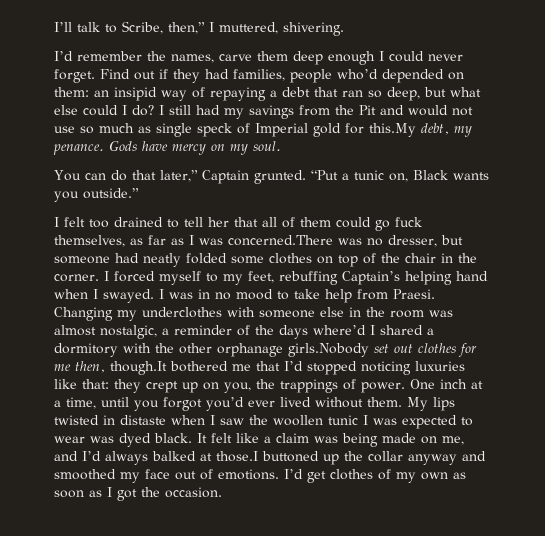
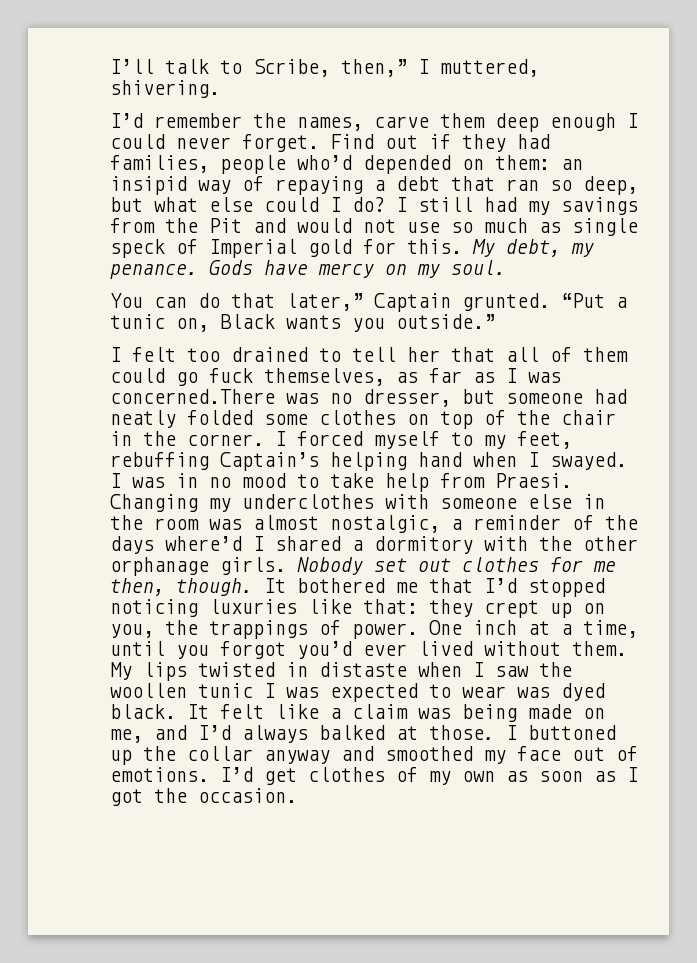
[369,123,416,137] this.My -> [407,239,495,257] this. My
[288,343,369,357] girls.Nobody -> [220,557,363,575] girls. Nobody
[110,361,167,375] though.It -> [176,578,286,596] though. It
[216,451,258,462] those.I -> [429,725,517,740] those. I

